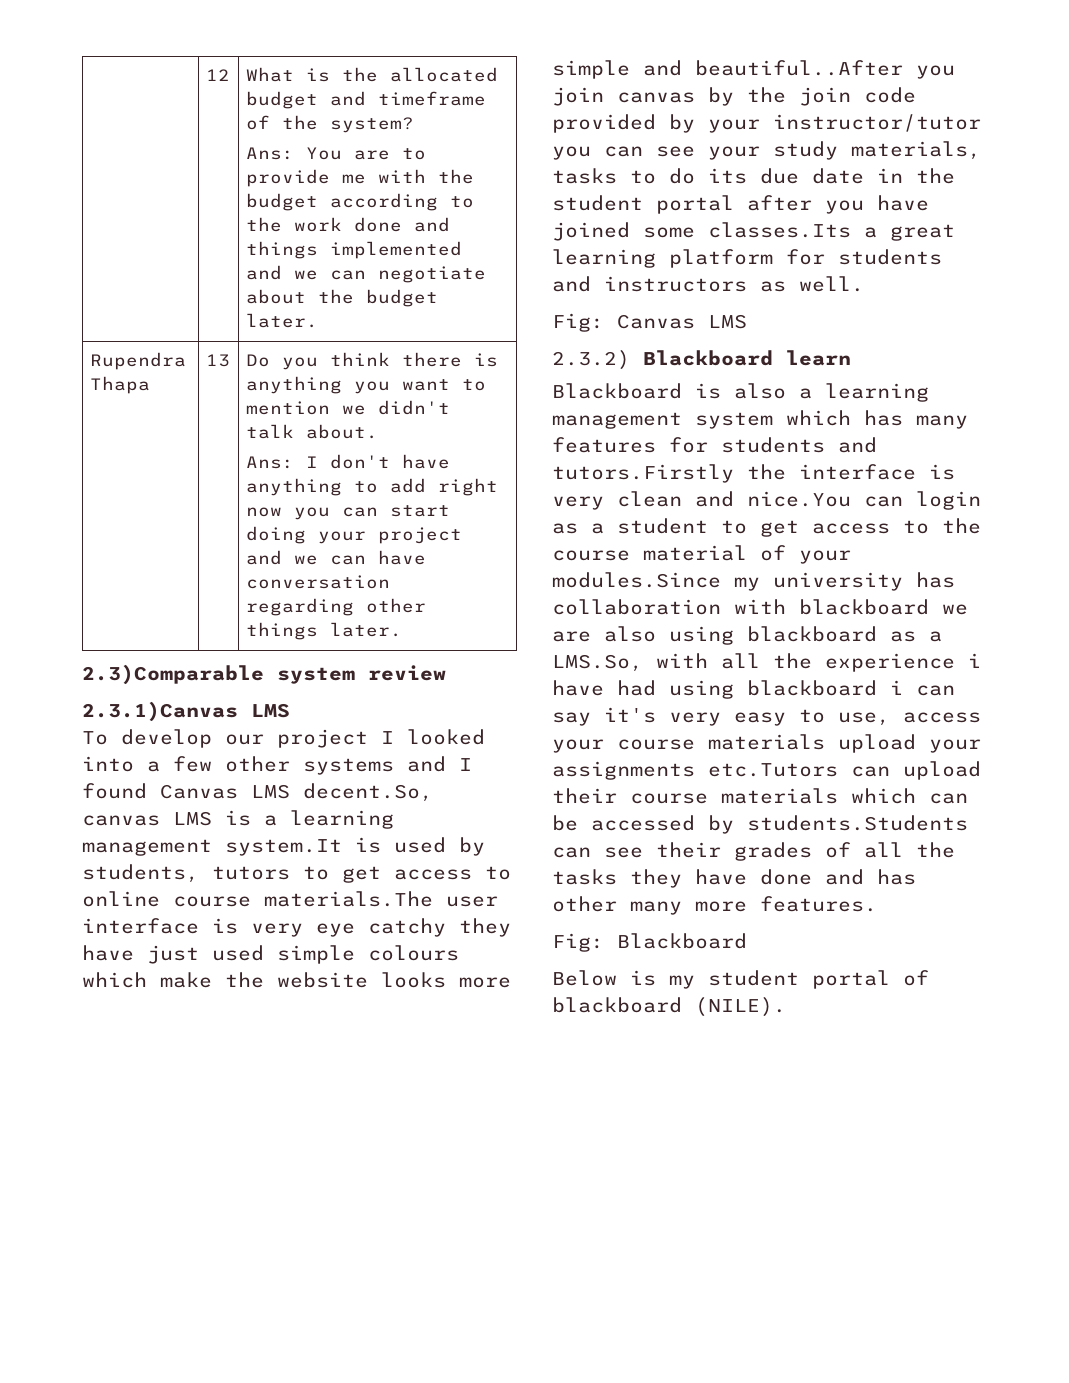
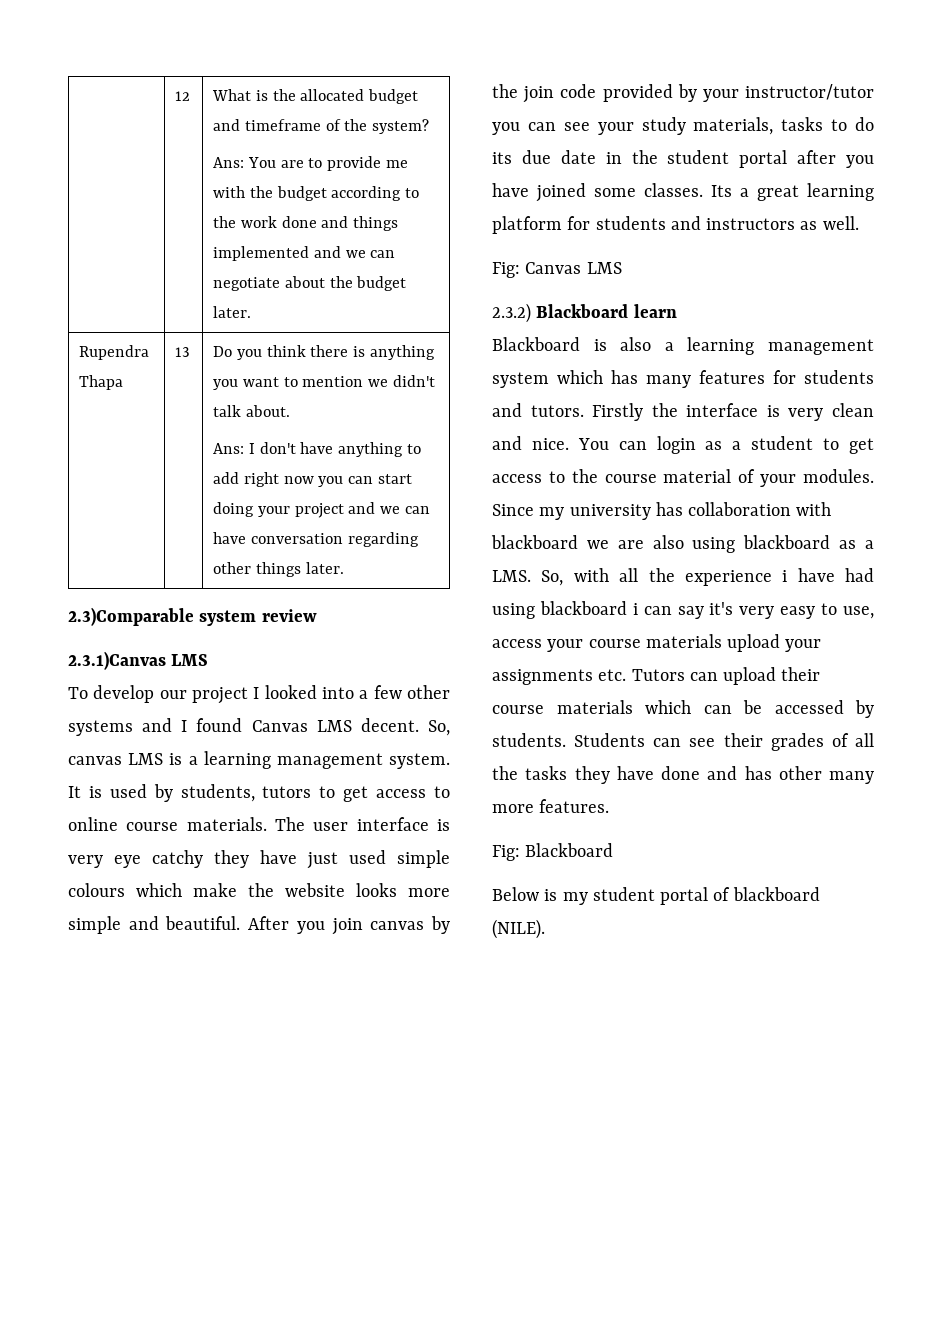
[303,783,433,802] decent.So, -> [360,718,450,736] decent. So,
[225,839,342,856] system.It -> [388,753,450,769] [68,786,81,798] system. It
[264,891,433,907] materials.The -> [186,817,305,831] materials. The
[695,60,903,76] beautiful..After -> [165,916,290,930] beautiful. After
[708,222,851,238] classes.Its -> [644,183,732,197] classes. Its
[552,464,734,483] tutors.Firstly -> [530,403,644,421] tutors. Firstly
[747,491,851,507] nice.You -> [531,438,609,450] nice. You
[552,572,721,588] modules.Since -> [803,469,874,483] [492,504,534,516] modules. Since
[552,654,643,672] LMS.So, -> [492,570,564,586] LMS. So,
[708,763,838,777] etc.Tutors -> [598,669,685,681] etc. Tutors
[747,815,968,831] students.Students -> [492,733,646,747] students. Students

